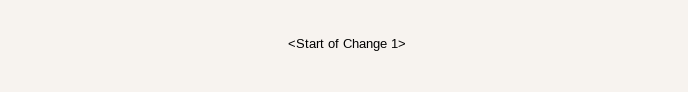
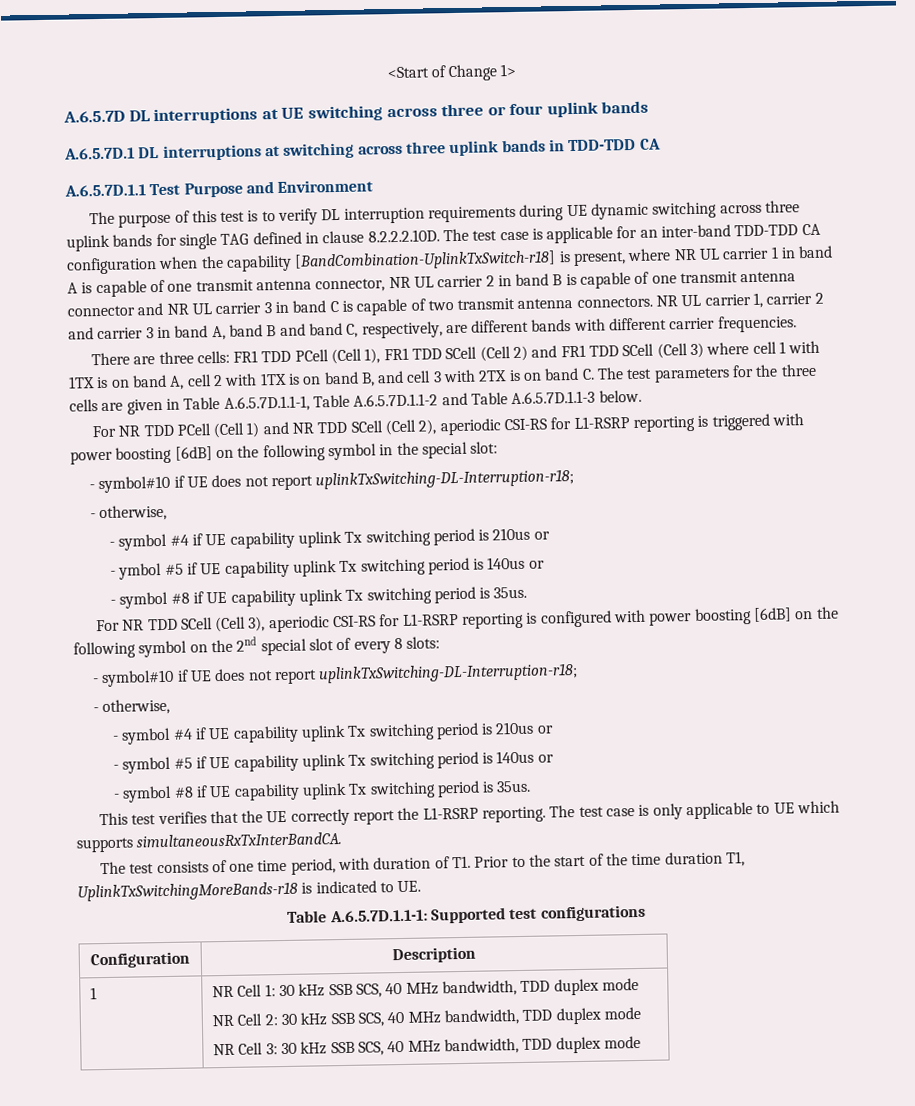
(406, 43) none -> [63,100,650,125] [64,138,661,161] [64,179,374,198] [88,200,801,228] [66,223,821,252] [66,245,834,275] [67,271,797,298] [67,292,824,317] [68,315,797,341] [90,340,821,366] [68,363,817,390] [69,389,642,415] [91,413,804,439] [70,441,499,465] [88,469,575,494] [89,504,168,522] [108,527,550,551] [109,556,545,580] [109,586,528,609] [95,606,839,633] [73,636,441,659] [92,662,579,688] [92,698,171,716] [112,721,554,745] [112,750,554,774] [113,780,532,803] [98,800,840,826] [76,831,343,853] [99,851,745,875] [77,880,422,902] [287,904,646,924] [90,951,190,969] [392,946,476,964] [90,987,98,1000] [212,978,639,998] [212,1006,641,1027] [213,1035,641,1056] // A.6.5.7D DL interruptions at UE switching across three or four uplink bands // A.6.5.7D.1 DL interruptions at switching across three uplink bands in TDD-TDD CA // A.6.5.7D.1.1 Test Purpose and Environment // The purpose of this test is to verify DL interruption requirements during UE dynamic switching across three uplink bands for single TAG defined in clause 8.2.2.2.10D. The test case is applicable for an inter-band TDD-TDD CA configuration when the capability [BandCombination-UplinkTxSwitch-r18] is present, where NR UL carrier 1 in band A is capable of one transmit antenna connector, NR UL carrier 2 in band B is capable of one transmit antenna connector and NR UL carrier 3 in band C is capable of two transmit antenna connectors. NR UL carrier 1, carrier 2 and carrier 3 in band A, band B and band C, respectively, are different bands with different carrier frequencies. // There are three cells: FR1 TDD PCell (Cell 1), FR1 TDD SCell (Cell 2) and FR1 TDD SCell (Cell 3) where cell 1 with 1TX is on band A, cell 2 with 1TX is on band B, and cell 3 with 2TX is on band C. The test parameters for the three cells are given in Table A.6.5.7D.1.1-1, Table A.6.5.7D.1.1-2 and Table A.6.5.7D.1.1-3 below. // For NR TDD PCell (Cell 1) and NR TDD SCell (Cell 2), aperiodic CSI-RS for L1-RSRP reporting is triggered with power boosting [6dB] on the following symbol in the special slot: // - symbol#10 if UE does not report uplinkTxSwitching-DL-Interruption-r18; // - otherwise, // - symbol #4 if UE capability uplink Tx switching period is 210us or // - ymbol #5 if UE capability uplink Tx switching period is 140us or // - symbol #8 if UE capability uplink Tx switching period is 35us. // For NR TDD SCell (Cell 3), aperiodic CSI-RS for L1-RSRP reporting is configured with power boosting [6dB] on the following symbol on the 2nd special slot of every 8 slots: // - symbol#10 if UE does not report uplinkTxSwitching-DL-Interruption-r18; // - otherwise, // - symbol #4 if UE capability uplink Tx switching period is 210us or // - symbol #5 if UE capability uplink Tx switching period is 140us or // - symbol #8 if UE capability uplink Tx switching period is 35us. // This test verifies that the UE correctly report the L1-RSRP reporting. The test case is only applicable to UE which supports simultaneousRxTxInterBandCA. // The test consists of one time period, with duration of T1. Prior to the start of the time duration T1, UplinkTxSwitchingMoreBands-r18 is indicated to UE. // Table A.6.5.7D.1.1-1: Supported test configurations // Configuration | Description // 1 | NR Cell 1: 30 kHz SSB SCS, 40 MHz bandwidth, TDD duplex mode // NR Cell 2: 30 kHz SSB SCS, 40 MHz bandwidth, TDD duplex mode // NR Cell 3: 30 kHz SSB SCS, 40 MHz bandwidth, TDD duplex mode

